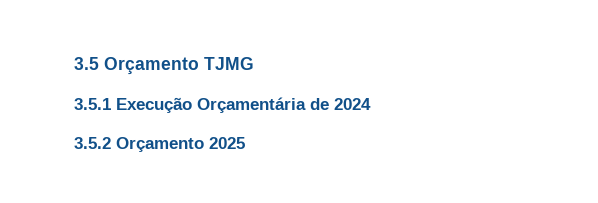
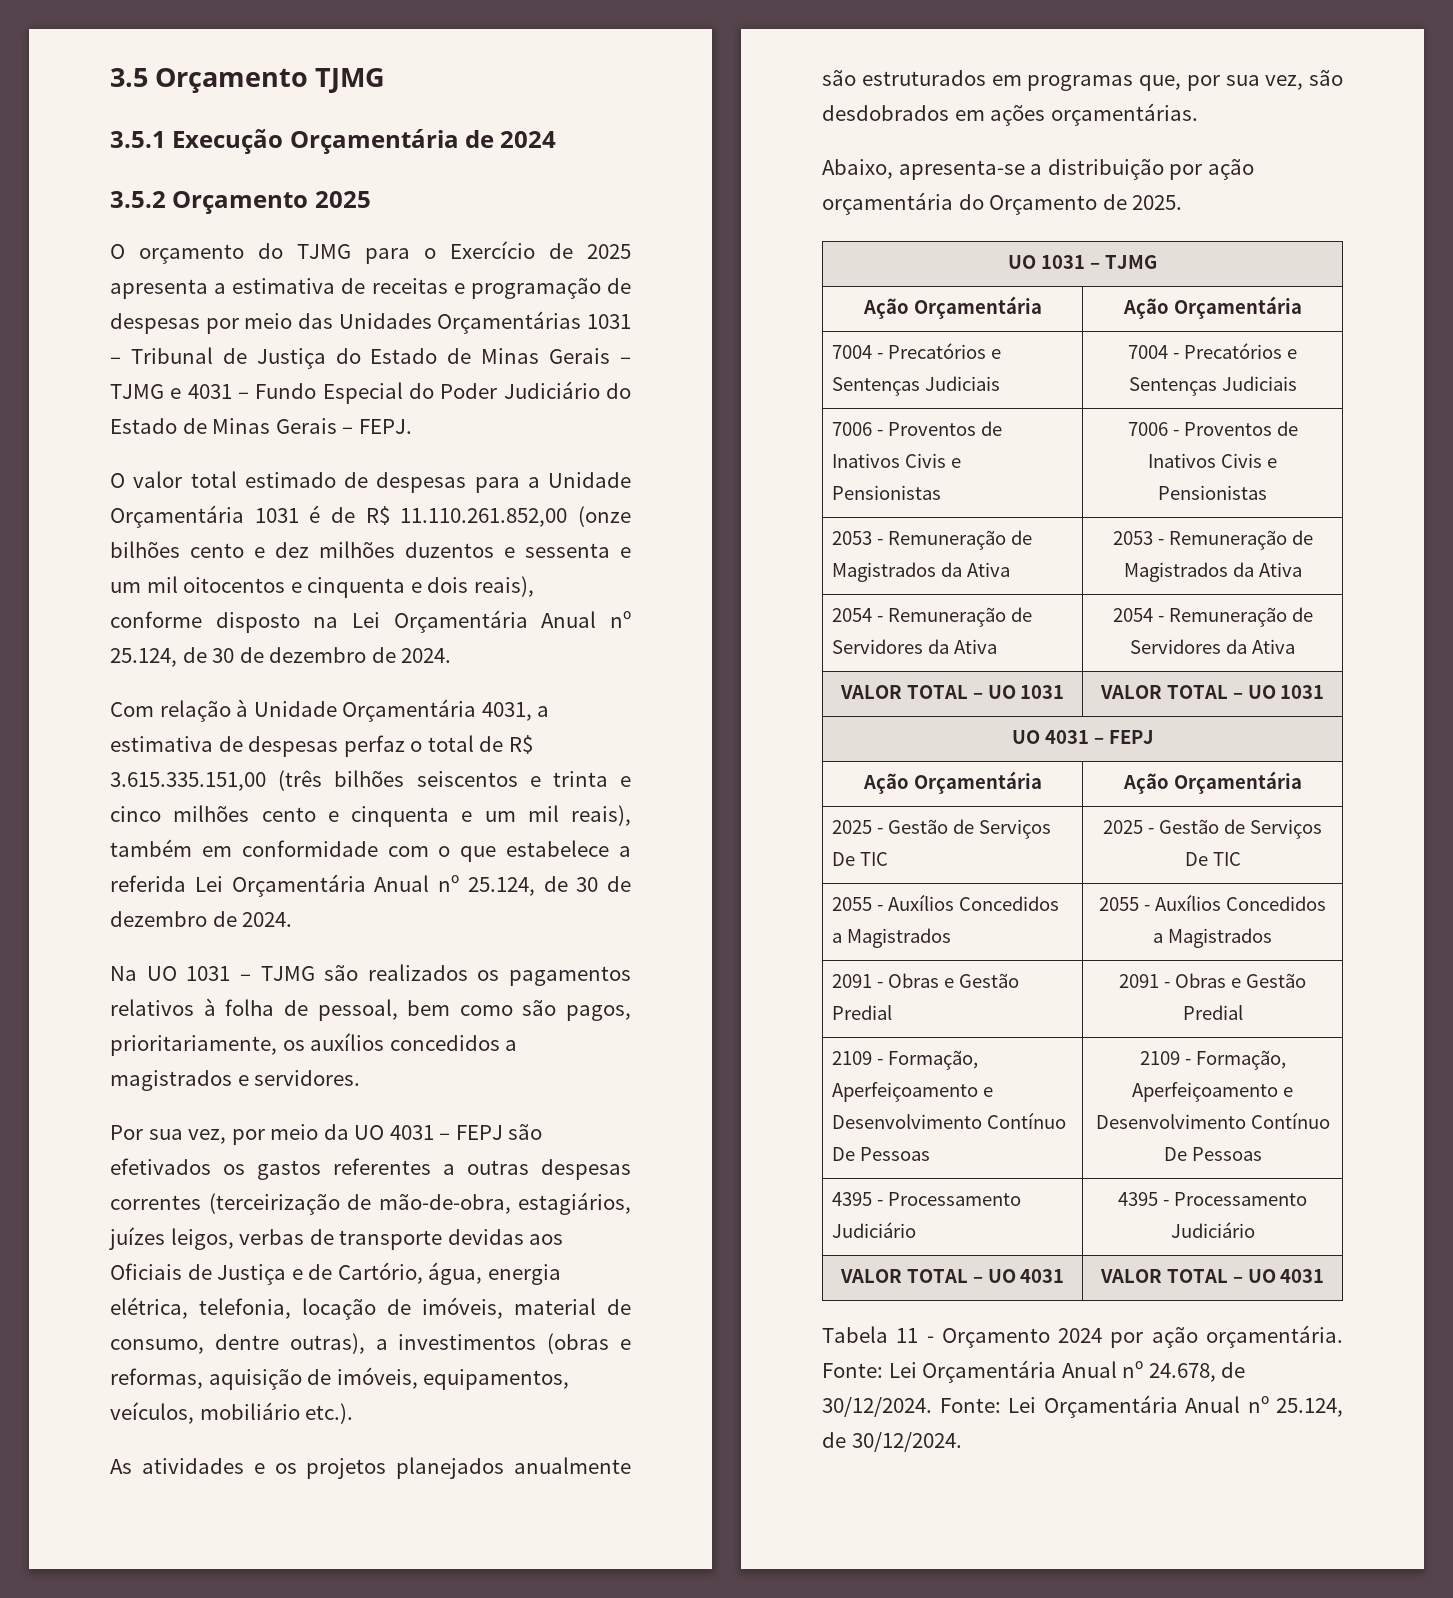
(245, 143) none -> [110,241,631,264] [110,278,631,299] [110,311,631,334] [110,347,632,369] [110,381,631,404] [110,418,412,434] [110,471,631,493] [110,505,632,528] [110,541,631,558] [110,576,534,598] [110,610,631,633] [110,647,452,667] [110,699,550,722] [110,735,533,757] [110,770,632,791] [110,805,631,827] [110,839,631,862] [110,874,631,897] [110,911,293,927] [110,964,631,986] [110,998,631,1021] [110,1033,518,1056] [110,1070,361,1091] [110,1124,543,1145] [110,1158,631,1180] [110,1192,631,1215] [109,1227,564,1250] [110,1262,561,1285] [110,1297,631,1320] [110,1333,631,1354] [110,1367,570,1390] [110,1402,354,1424] [110,1457,631,1479] [822,70,1343,91] [822,103,1198,126] [822,159,1254,180] [822,192,1183,215] [1008,255,1157,269] [862,296,1042,319] [1122,296,1302,319] [831,343,1001,359] [831,376,1000,396] [1128,343,1297,359] [1128,376,1297,396] [831,421,1002,436] [831,453,961,468] [831,485,941,500] [1127,421,1298,436] [1148,453,1277,468] [1158,485,1267,500] [831,530,1032,550] [831,562,1010,582] [1112,530,1313,550] [1123,562,1302,582] [831,607,1032,627] [831,639,997,654] [1112,607,1313,627] [1130,639,1295,654] [839,685,1065,699] [1099,685,1325,699] [1011,730,1154,744] [862,771,1042,794] [1122,771,1302,794] [831,819,1051,839] [831,852,888,866] [1103,819,1322,839] [1184,852,1241,866] [831,894,1059,911] [831,928,951,948] [1099,894,1326,911] [1153,928,1272,948] [831,973,1019,988] [831,1005,892,1020] [1119,973,1306,988] [1182,1005,1243,1020] [831,1050,978,1070] [831,1082,993,1102] [831,1112,1066,1129] [831,1147,930,1161] [1139,1050,1286,1070] [1132,1082,1293,1102] [1095,1112,1330,1129] [1163,1147,1262,1161] [831,1192,1021,1206] [831,1222,916,1238] [1118,1192,1307,1206] [1170,1222,1255,1238] [839,1269,1065,1283] [1099,1269,1325,1283] [822,1325,1343,1348] [822,1360,1246,1383] [822,1395,1343,1418] [822,1432,962,1452] // O orçamento do TJMG para o Exercício de 2025 apresenta a estimativa de receitas e programação de despesas por meio das Unidades Orçamentárias 1031 – Tribunal de Justiça do Estado de Minas Gerais – TJMG e 4031 – Fundo Especial do Poder Judiciário do Estado de Minas Gerais – FEPJ. // O valor total estimado de despesas para a Unidade Orçamentária 1031 é de R$ 11.110.261.852,00 (onze bilhões cento e dez milhões duzentos e sessenta e um mil oitocentos e cinquenta e dois reais), conforme disposto na Lei Orçamentária Anual nº 25.124, de 30 de dezembro de 2024. // Com relação à Unidade Orçamentária 4031, a estimativa de despesas perfaz o total de R$ 3.615.335.151,00 (três bilhões seiscentos e trinta e cinco milhões cento e cinquenta e um mil reais), também em conformidade com o que estabelece a referida Lei Orçamentária Anual nº 25.124, de 30 de dezembro de 2024. // Na UO 1031 – TJMG são realizados os pagamentos relativos à folha de pessoal, bem como são pagos, prioritariamente, os auxílios concedidos a magistrados e servidores. // Por sua vez, por meio da UO 4031 – FEPJ são efetivados os gastos referentes a outras despesas correntes (terceirização de mão-de-obra, estagiários, juízes leigos, verbas de transporte devidas aos Oficiais de Justiça e de Cartório, água, energia elétrica, telefonia, locação de imóveis, material de consumo, dentre outras), a investimentos (obras e reformas, aquisição de imóveis, equipamentos, veículos, mobiliário etc.). // As atividades e os projetos planejados anualmente são estruturados em programas que, por sua vez, são desdobrados em ações orçamentárias. // Abaixo, apresenta-se a distribuição por ação orçamentária do Orçamento de 2025. // UO 1031 – TJMG // Ação Orçamentária | Ação Orçamentária // 7004 - Precatórios e Sentenças Judiciais | 7004 - Precatórios e Sentenças Judiciais // 7006 - Proventos de Inativos Civis e Pensionistas | 7006 - Proventos de Inativos Civis e Pensionistas // 2053 - Remuneração de Magistrados da Ativa | 2053 - Remuneração de Magistrados da Ativa // 2054 - Remuneração de Servidores da Ativa | 2054 - Remuneração de Servidores da Ativa // VALOR TOTAL – UO 1031 | VALOR TOTAL – UO 1031 // UO 4031 – FEPJ // Ação Orçamentária | Ação Orçamentária // 2025 - Gestão de Serviços De TIC | 2025 - Gestão de Serviços De TIC // 2055 - Auxílios Concedidos a Magistrados | 2055 - Auxílios Concedidos a Magistrados // 2091 - Obras e Gestão Predial | 2091 - Obras e Gestão Predial // 2109 - Formação, Aperfeiçoamento e Desenvolvimento Contínuo De Pessoas | 2109 - Formação, Aperfeiçoamento e Desenvolvimento Contínuo De Pessoas // 4395 - Processamento Judiciário | 4395 - Processamento Judiciário // VALOR TOTAL – UO 4031 | VALOR TOTAL – UO 4031 // Tabela 11 - Orçamento 2024 por ação orçamentária. Fonte: Lei Orçamentária Anual nº 24.678, de 30/12/2024. Fonte: Lei Orçamentária Anual nº 25.124, de 30/12/2024.

